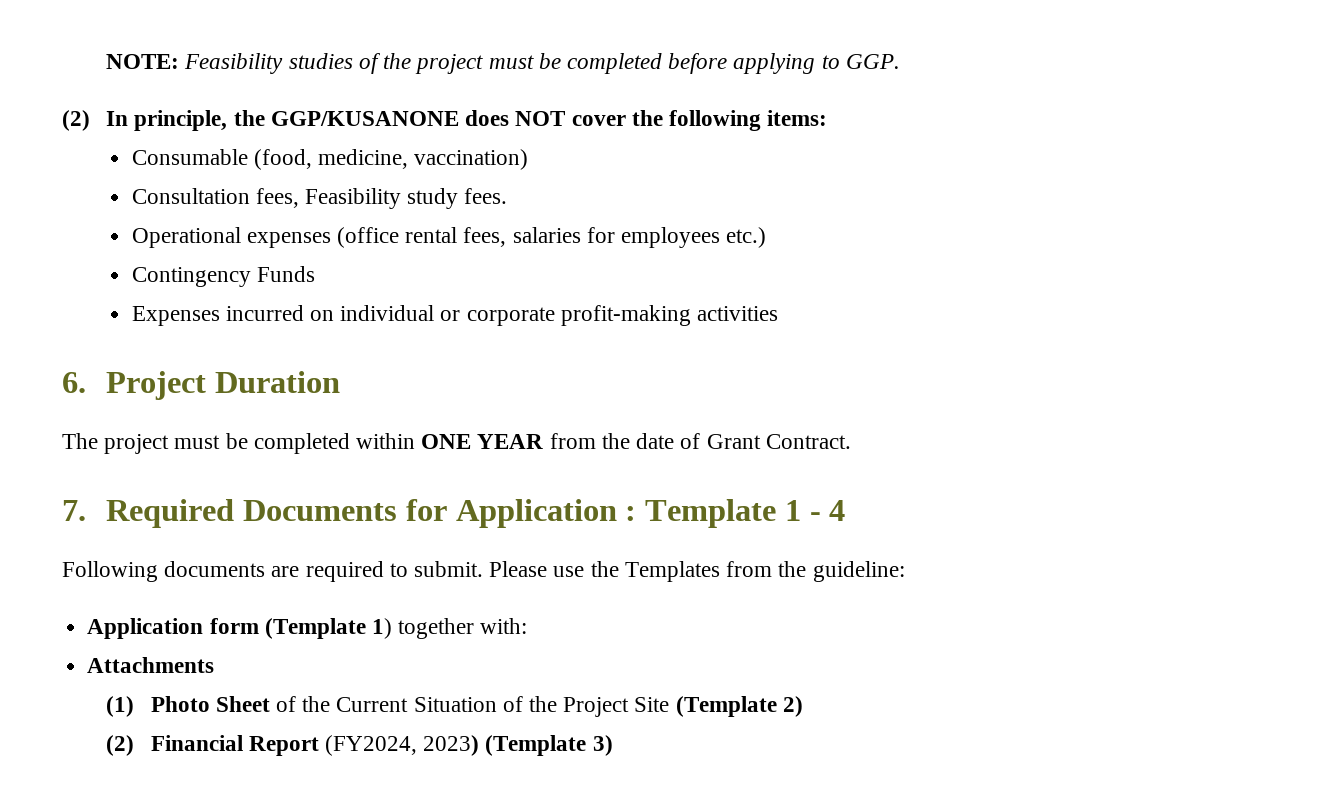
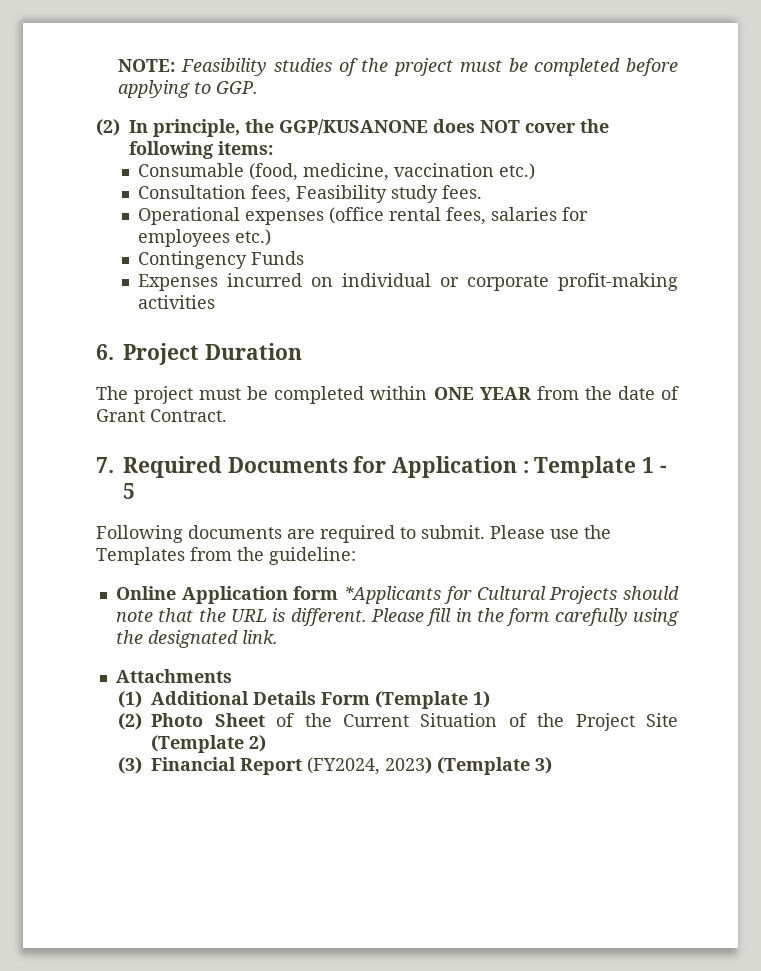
[414,149,529,170] vaccination) -> [394,163,536,180] vaccination etc.)
[829,500,846,521] 4 -> [123,483,135,499] 5
(905, 571) none -> [115,586,176,600] Online
[264,618,528,639] [87,657,215,673] [106,696,135,717] (Template 1) together with: // Attachments // (1) -> [344,586,679,604] [115,608,680,626] [115,630,278,648] [115,669,232,683] [118,691,491,709] [118,713,143,730] *Applicants for Cultural Projects should note that the URL is different. Please fill in the form carefully using the designated link. // Attachments // (1) Additional Details Form (Template 1) // (2)
[106,735,135,756] (2) -> [118,757,143,774] (3)

